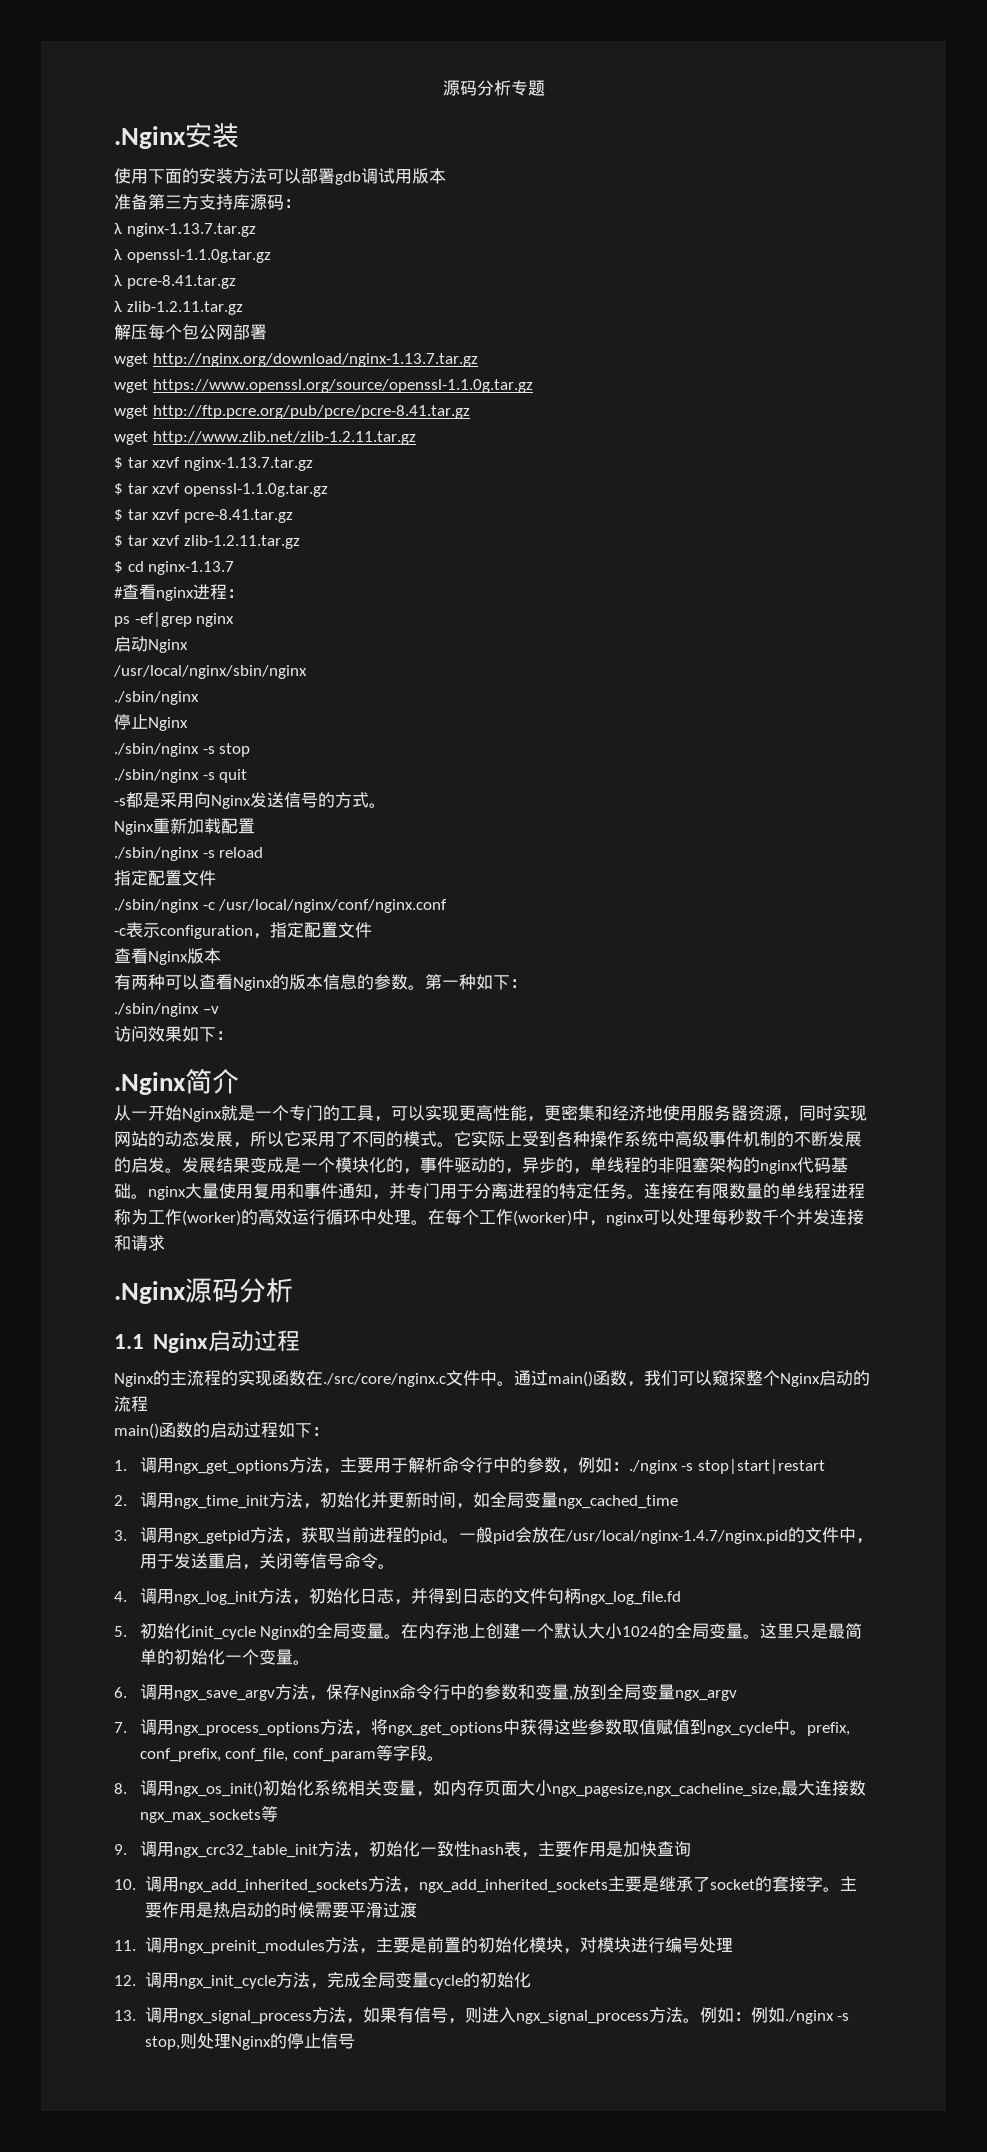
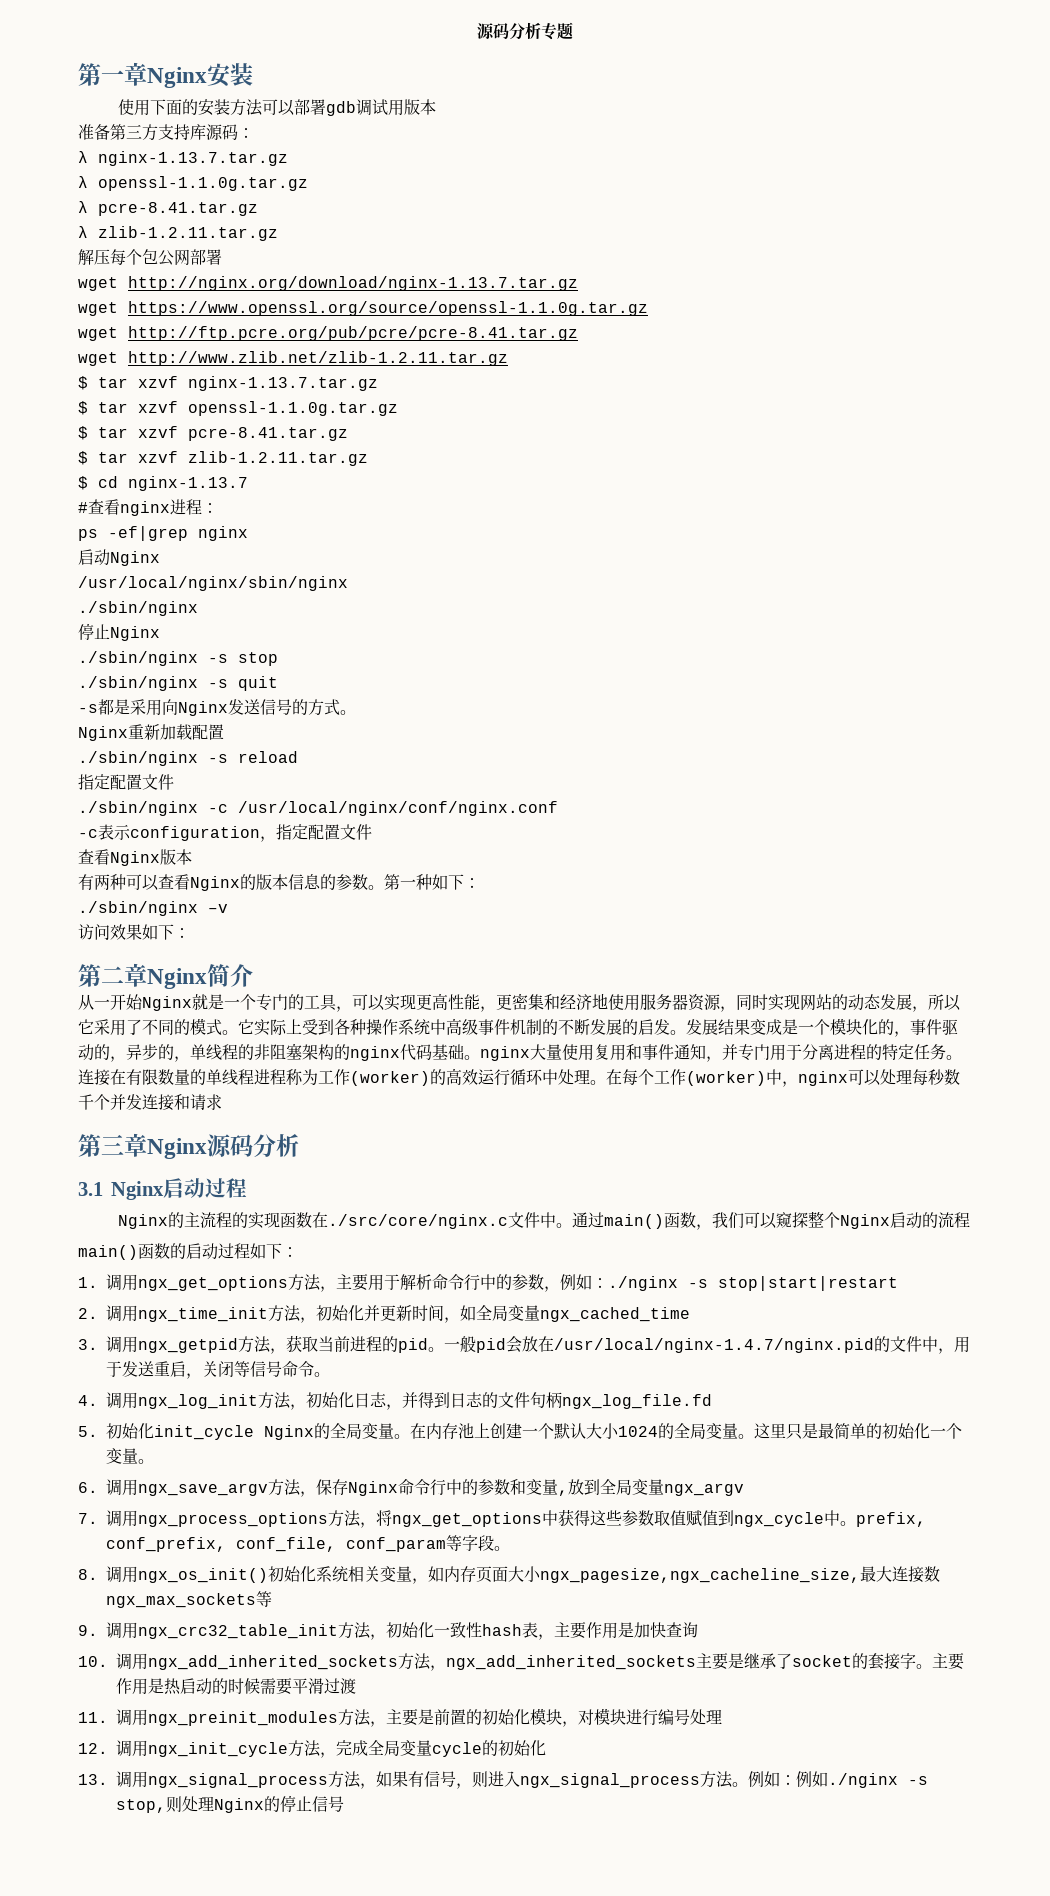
[114,126,186,149] .Nginx -> [78,62,207,88] 第一章Nginx
[114,1072,186,1095] .Nginx -> [78,963,207,989] 第二章Nginx
[114,1281,186,1304] .Nginx -> [78,1133,207,1159] 第三章Nginx
[114,1334,144,1349] 1.1 -> [78,1182,103,1196] 3.1

